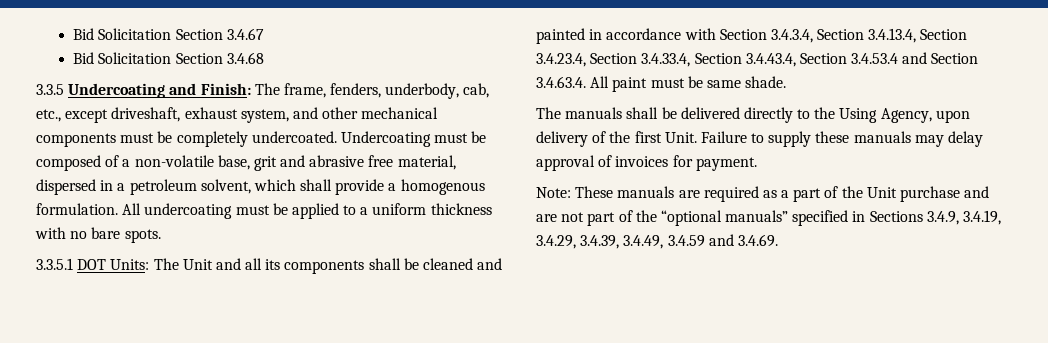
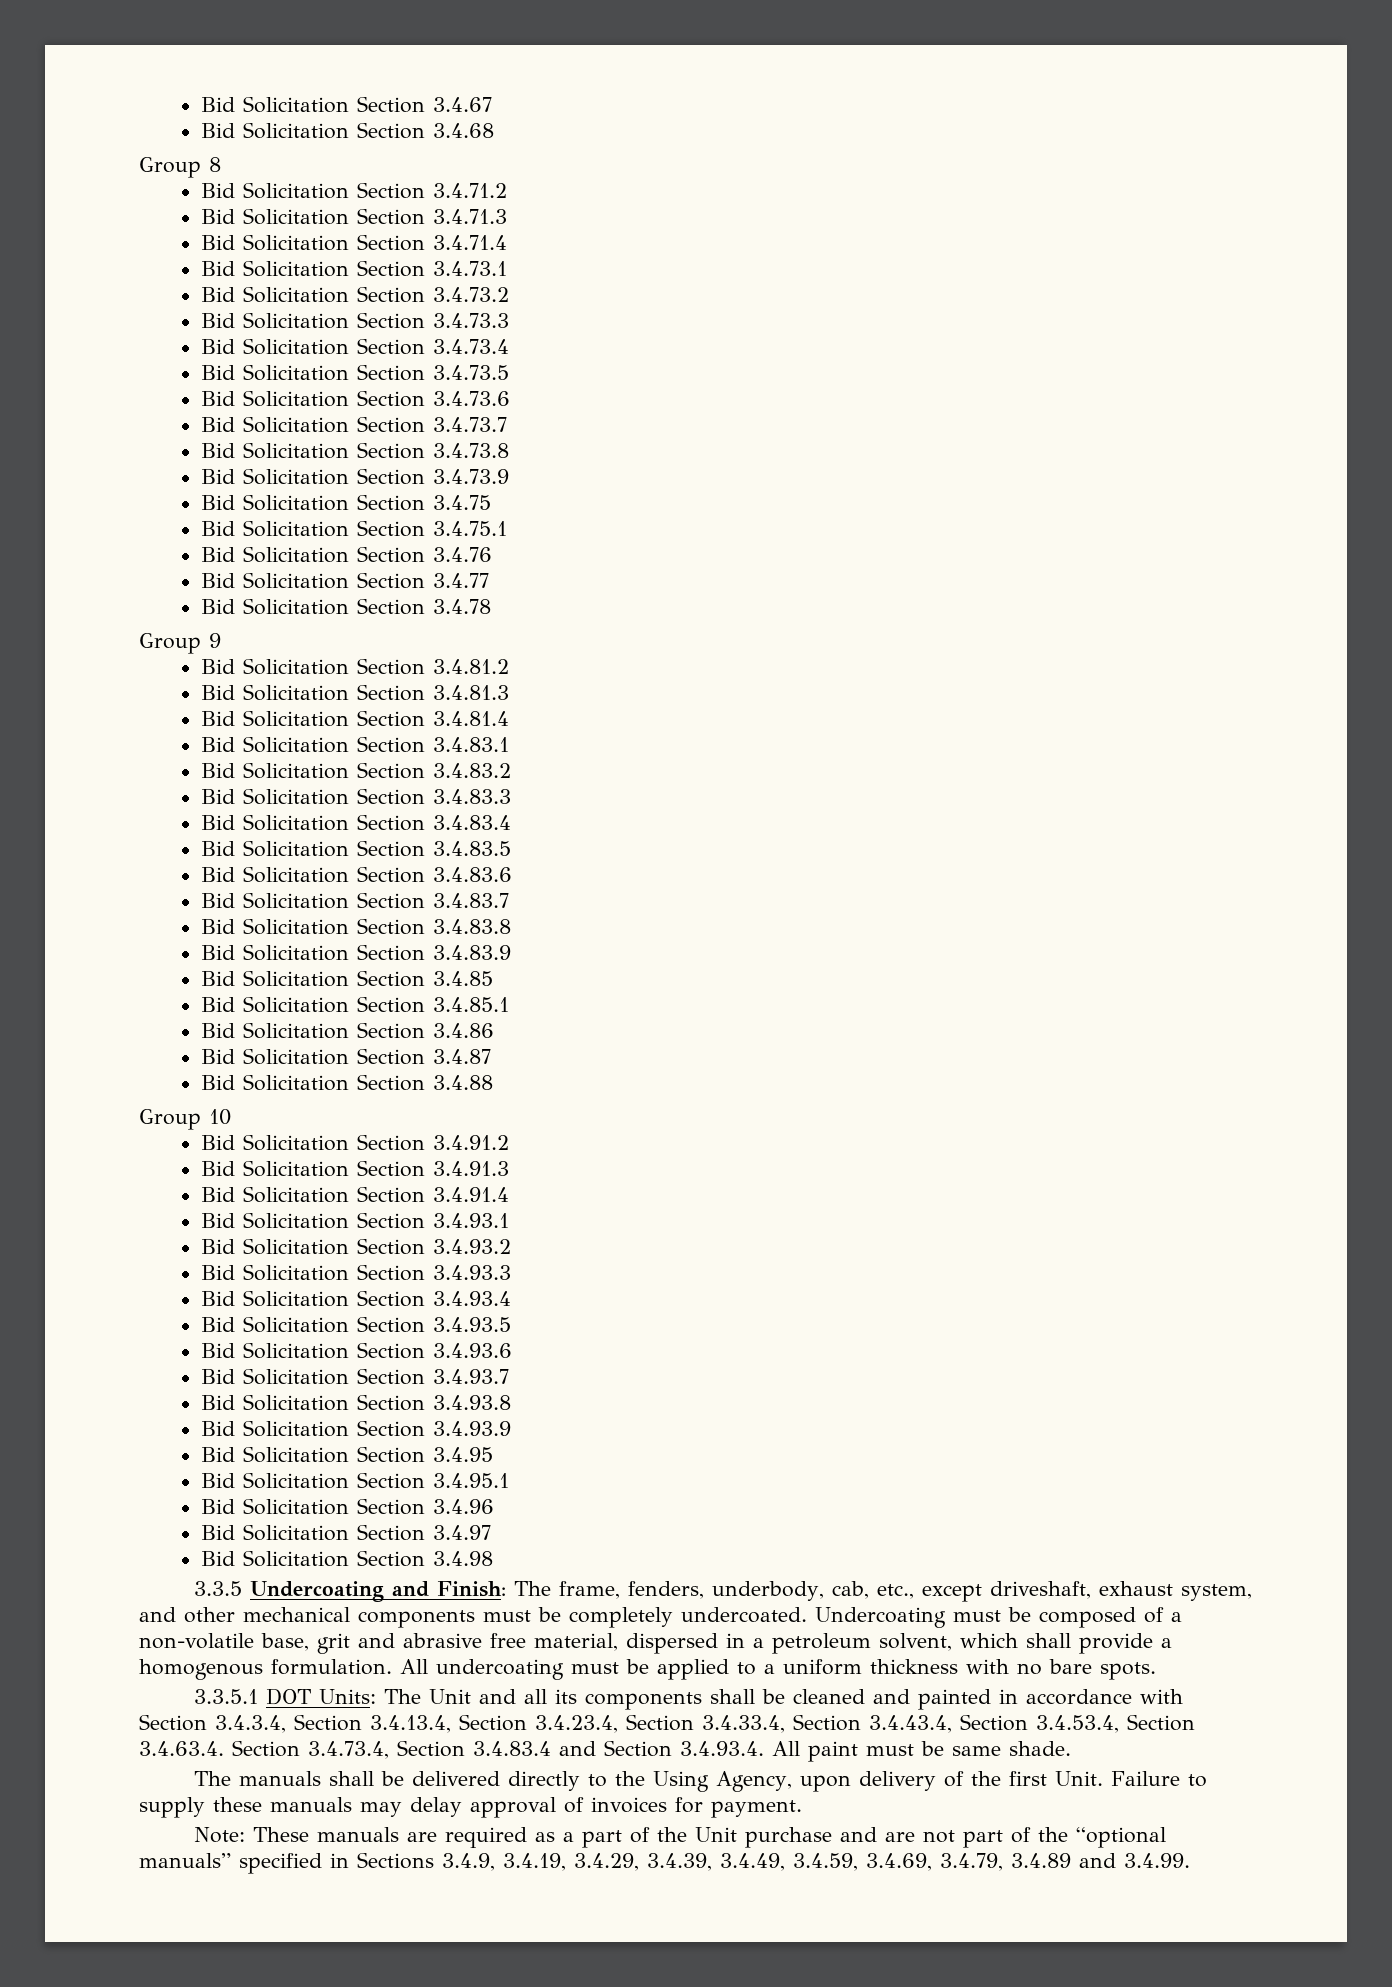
(264, 58) none -> [139,157,221,178] [201,182,508,199] [201,208,508,225] [201,234,508,251] [201,260,508,277] [201,286,510,303] [201,312,510,329] [201,338,510,355] [201,364,510,381] [201,390,511,407] [201,416,508,433] [201,442,510,459] [201,468,510,485] [201,494,492,511] [201,520,508,537] [201,546,493,563] [201,572,490,589] [201,598,492,615] [139,633,221,654] [201,658,510,675] [201,684,510,701] [201,710,510,727] [201,736,510,753] [201,762,512,779] [201,788,512,805] [201,814,512,831] [201,840,512,857] [201,866,513,883] [201,892,510,909] [201,918,512,935] [201,944,512,961] [201,970,494,987] [201,996,510,1013] [201,1022,495,1039] [201,1048,492,1065] [201,1074,494,1091] [139,1109,231,1130] [201,1134,510,1151] [201,1160,510,1177] [201,1186,510,1203] [201,1212,510,1229] [201,1238,512,1255] [201,1264,512,1281] [201,1290,512,1307] [201,1316,512,1333] [201,1342,513,1359] [201,1368,510,1385] [201,1394,512,1411] [201,1420,512,1437] [201,1446,494,1463] [201,1472,510,1489] [201,1498,495,1515] [201,1524,492,1541] [201,1550,494,1567] // Group 8 // Bid Solicitation Section 3.4.71.2 // Bid Solicitation Section 3.4.71.3 // Bid Solicitation Section 3.4.71.4 // Bid Solicitation Section 3.4.73.1 // Bid Solicitation Section 3.4.73.2 // Bid Solicitation Section 3.4.73.3 // Bid Solicitation Section 3.4.73.4 // Bid Solicitation Section 3.4.73.5 // Bid Solicitation Section 3.4.73.6 // Bid Solicitation Section 3.4.73.7 // Bid Solicitation Section 3.4.73.8 // Bid Solicitation Section 3.4.73.9 // Bid Solicitation Section 3.4.75 // Bid Solicitation Section 3.4.75.1 // Bid Solicitation Section 3.4.76 // Bid Solicitation Section 3.4.77 // Bid Solicitation Section 3.4.78 // Group 9 // Bid Solicitation Section 3.4.81.2 // Bid Solicitation Section 3.4.81.3 // Bid Solicitation Section 3.4.81.4 // Bid Solicitation Section 3.4.83.1 // Bid Solicitation Section 3.4.83.2 // Bid Solicitation Section 3.4.83.3 // Bid Solicitation Section 3.4.83.4 // Bid Solicitation Section 3.4.83.5 // Bid Solicitation Section 3.4.83.6 // Bid Solicitation Section 3.4.83.7 // Bid Solicitation Section 3.4.83.8 // Bid Solicitation Section 3.4.83.9 // Bid Solicitation Section 3.4.85 // Bid Solicitation Section 3.4.85.1 // Bid Solicitation Section 3.4.86 // Bid Solicitation Section 3.4.87 // Bid Solicitation Section 3.4.88 // Group 10 // Bid Solicitation Section 3.4.91.2 // Bid Solicitation Section 3.4.91.3 // Bid Solicitation Section 3.4.91.4 // Bid Solicitation Section 3.4.93.1 // Bid Solicitation Section 3.4.93.2 // Bid Solicitation Section 3.4.93.3 // Bid Solicitation Section 3.4.93.4 // Bid Solicitation Section 3.4.93.5 // Bid Solicitation Section 3.4.93.6 // Bid Solicitation Section 3.4.93.7 // Bid Solicitation Section 3.4.93.8 // Bid Solicitation Section 3.4.93.9 // Bid Solicitation Section 3.4.95 // Bid Solicitation Section 3.4.95.1 // Bid Solicitation Section 3.4.96 // Bid Solicitation Section 3.4.97 // Bid Solicitation Section 3.4.98
[851,53,899,64] 3.4.53.4 -> [1036,1714,1195,1733] [139,1740,551,1759] 3.4.53.4, Section 3.4.63.4. Section 3.4.73.4, Section 3.4.83.4
[536,76,586,88] 3.4.63.4. -> [680,1741,764,1756] 3.4.93.4.
[667,234,778,247] 3.4.59 and 3.4.69. -> [793,1853,1190,1871] 3.4.59, 3.4.69, 3.4.79, 3.4.89 and 3.4.99.

